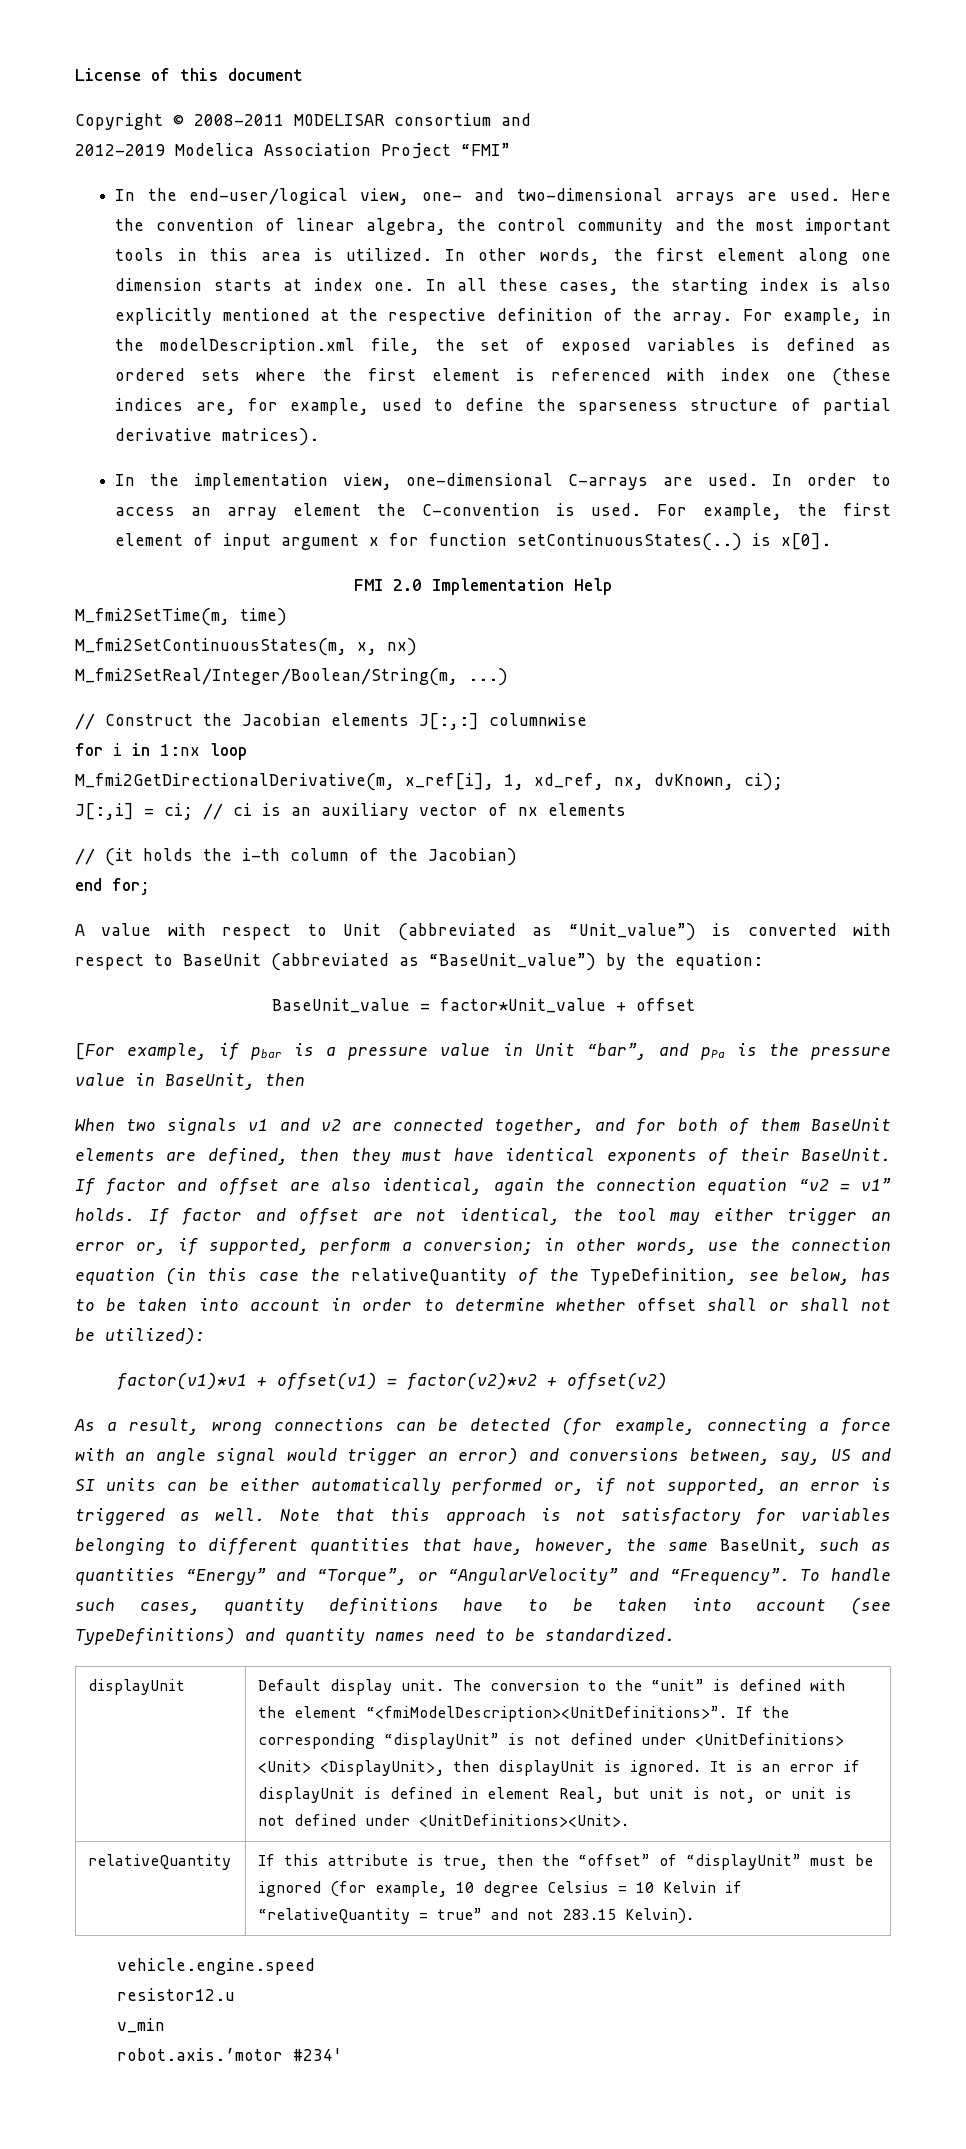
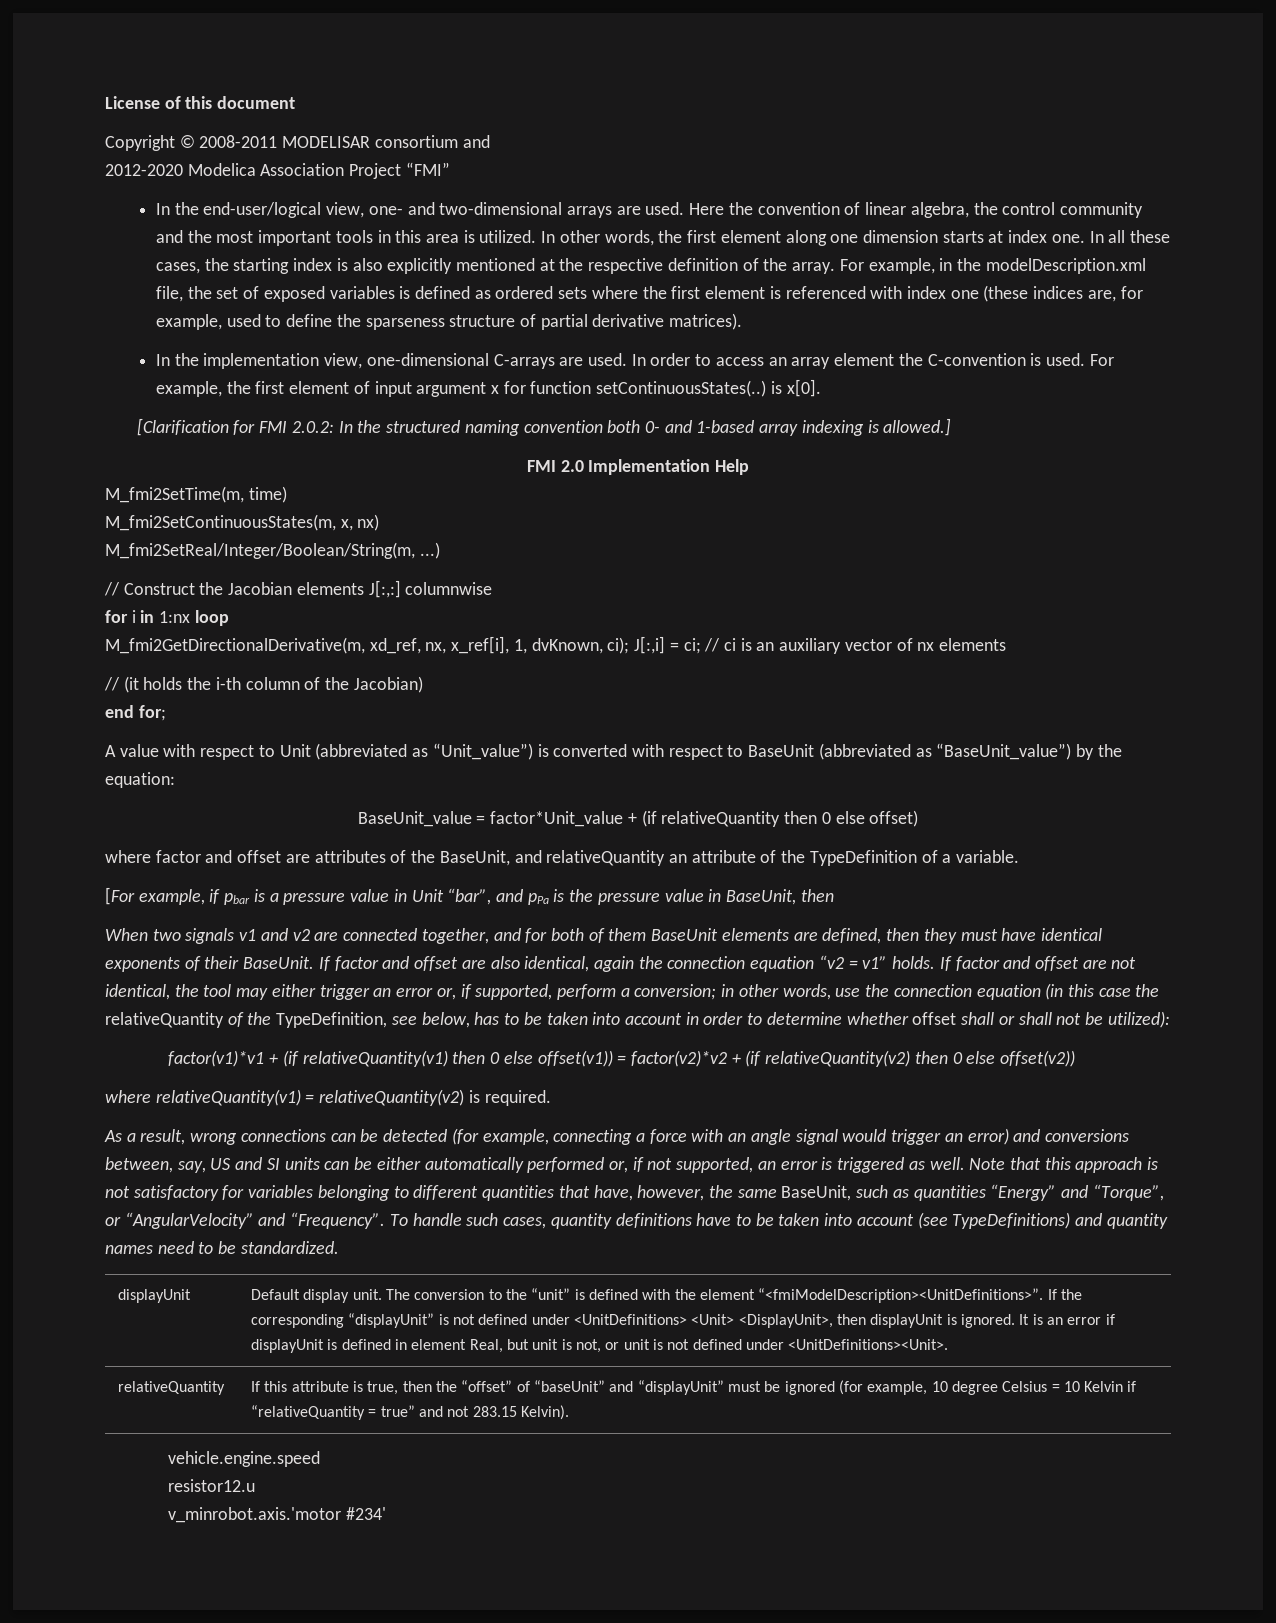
[75,144,165,156] 2012-2019 -> [105,164,183,176] 2012-2020
(832, 541) none -> [136,418,952,436] // [Clarification for FMI 2.0.2: In the structured naming convention both 0- and 1-based array indexing is allowed.]
[405,773,644,790] x_ref[i], 1, xd_ref, nx, -> [369,636,527,654] xd_ref, nx, x_ref[i], 1,
(783, 782) // -> (630, 645) none
[635,998,695,1011] offset -> [641,810,919,827] [105,850,1020,866] (if relativeQuantity then 0 else offset) // where factor and offset are attributes of the BaseUnit, and relativeQuantity an attribute of the TypeDefinition of a variable.
[277,1373,668,1390] offset(v1) = factor(v2)*v2 + offset(v2) -> [282,1050,1076,1067] [105,1089,551,1106] (if relativeQuantity(v1) then 0 else offset(v1)) = factor(v2)*v2 + (if relativeQuantity(v2) then 0 else offset(v2)) // where relativeQuantity(v1) = relativeQuantity(v2) is required.
(678, 1860) none -> [533,1380,634,1392] “baseUnit” and
[117,2018,166,2033] [117,2047,284,2061] v_min // robot.axis.′motor -> [168,1507,342,1523] v_minrobot.axis.'motor

